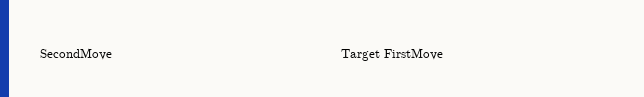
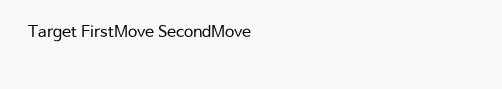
[40,48,112,60] SecondMove // -> (28, 33) none
(443, 54) none -> [158,25,252,37] SecondMove

